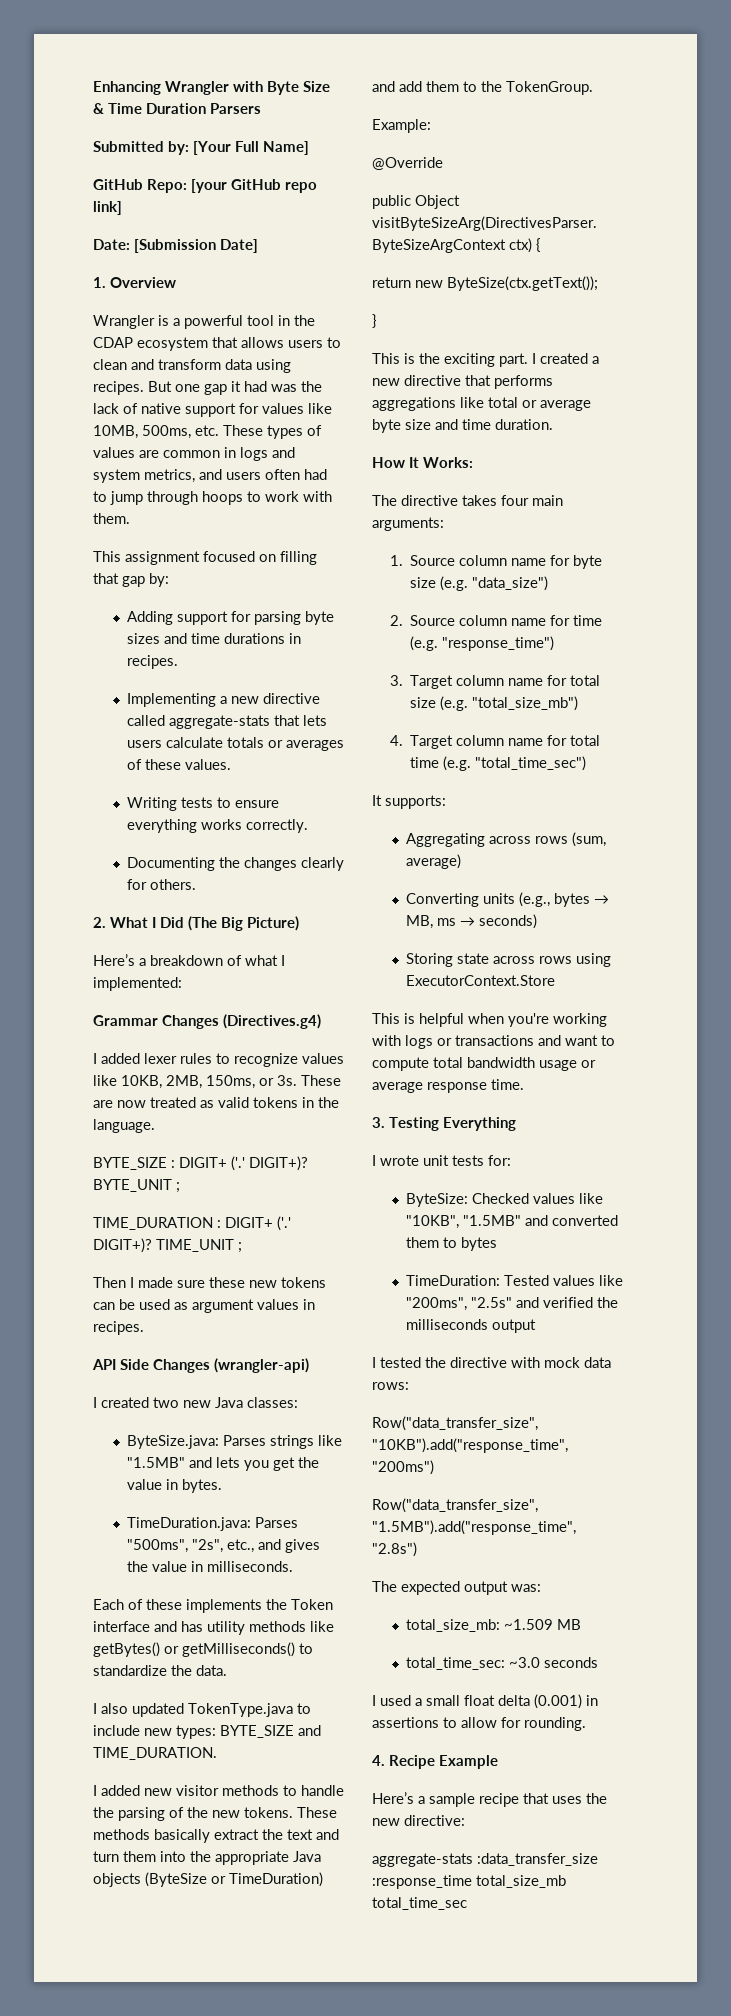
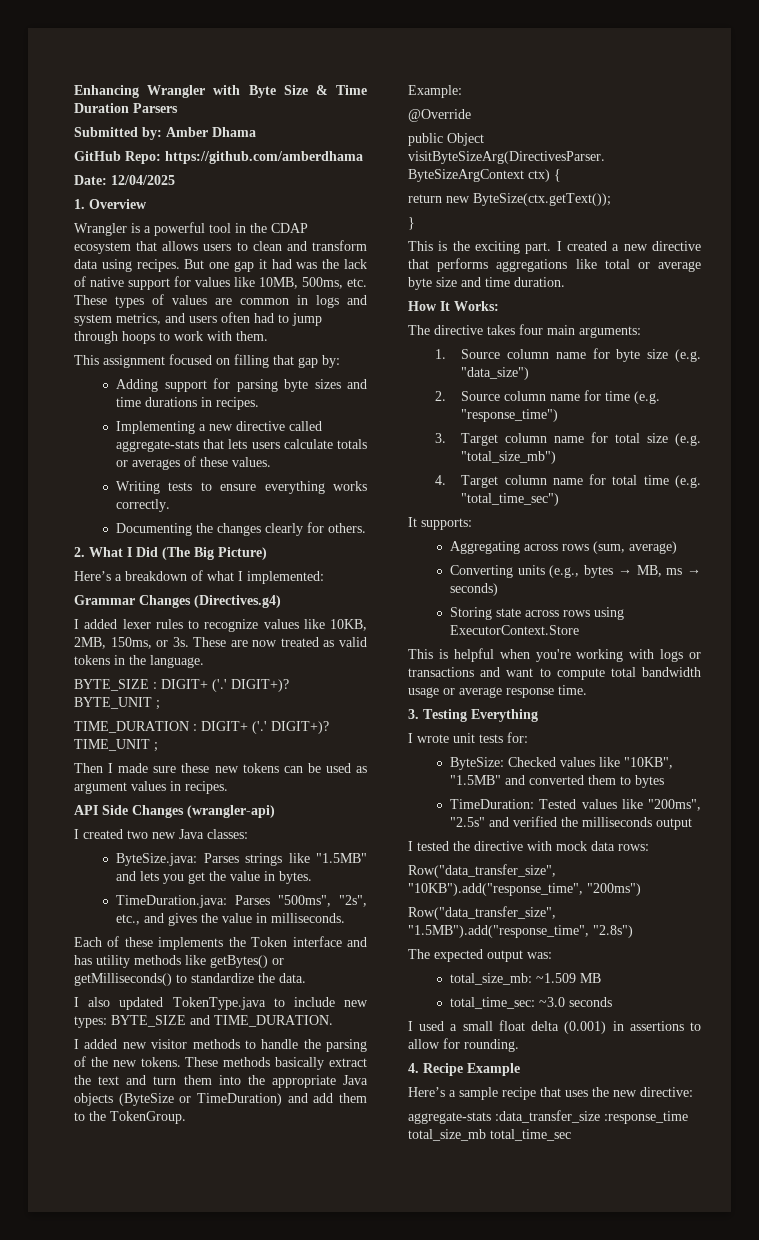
[193,141,309,155] [Your Full Name] -> [166,127,256,137] Amber Dhama
[191,179,317,193] [93,201,122,215] [your GitHub repo link] -> [165,151,363,164] https://github.com/amberdhama
[134,239,258,253] [Submission Date] -> [111,175,175,185] 12/04/2025

